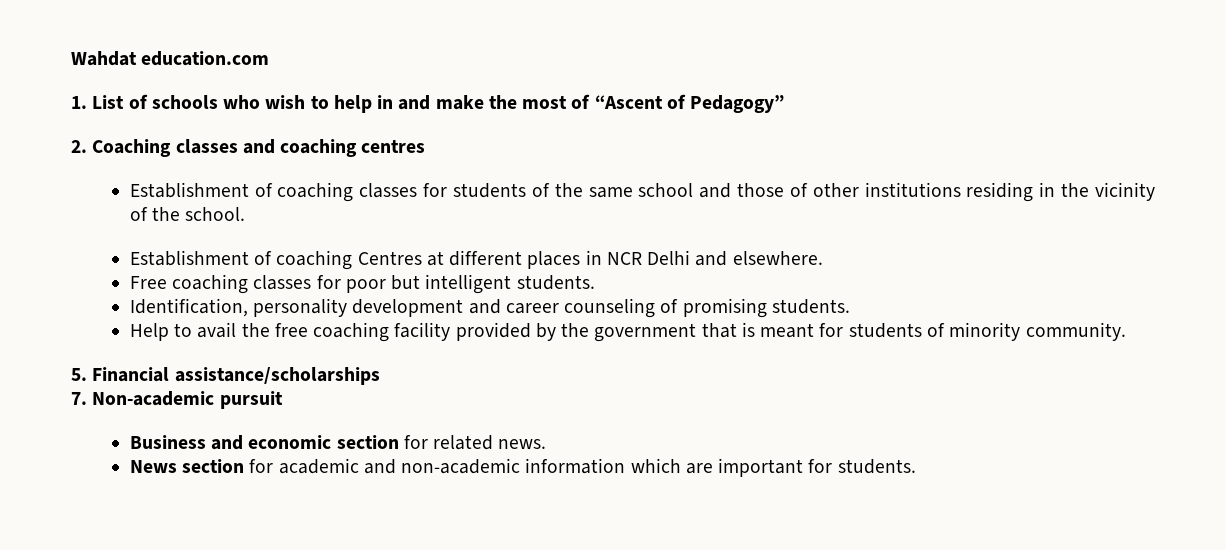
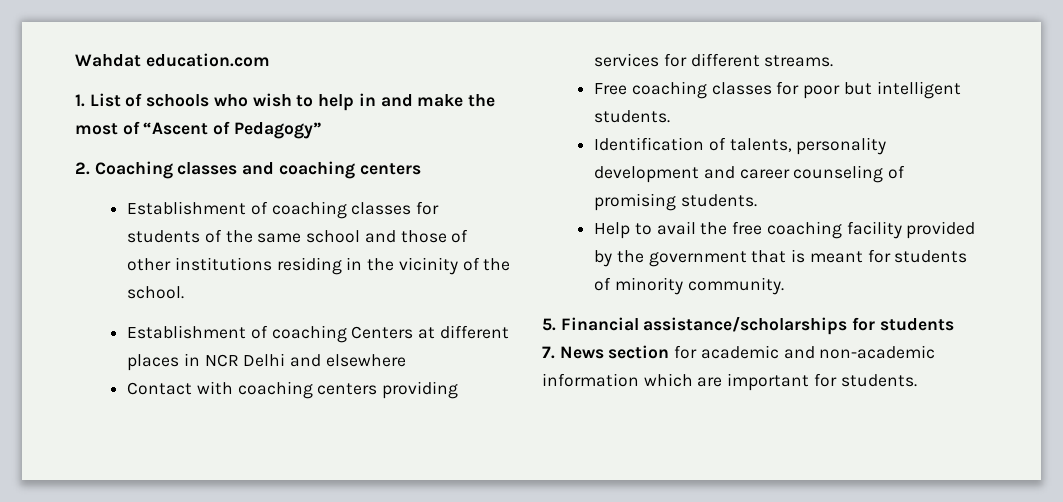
[361,140,426,153] centres -> [359,163,421,175] centers
[357,251,422,265] Centres -> [351,326,414,339] Centers
[732,251,823,265] elsewhere. -> [325,354,406,367] [127,381,459,399] [594,53,834,67] elsewhere // Contact with coaching centers providing services for different streams.
[129,298,248,317] Identification, -> [594,137,792,152] Identification of talents,
(380, 376) none -> [852,317,954,331] for students
[92,391,283,409] [129,435,547,450] Non-academic pursuit // Business and economic section for related news. // -> (555, 352) none

